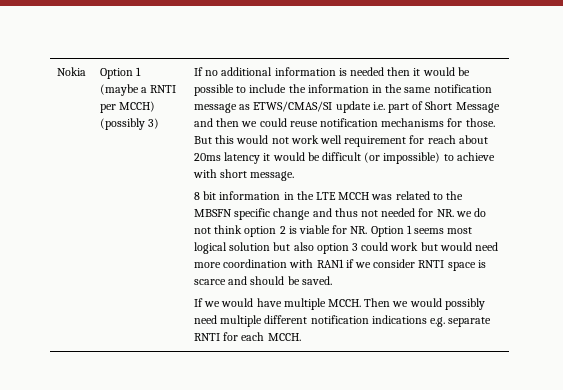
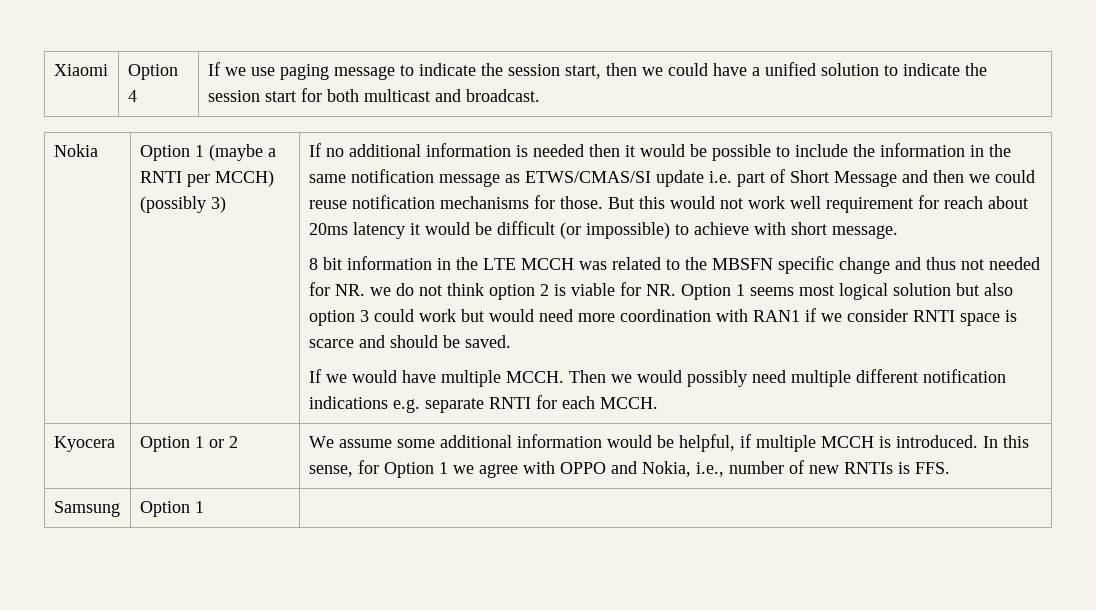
(56, 71) none -> [53,64,108,76] [127,64,178,80] [127,90,137,102] [207,62,987,80] [207,88,540,102] Xiaomi | Option 4 | If we use paging message to indicate the session start, then we could have a unified solution to indicate the session start for both multicast and broadcast. //
(301, 337) none -> [53,436,115,452] [139,436,238,452] [308,434,1029,452] [308,460,950,478] [53,501,120,517] [139,501,204,517] // Kyocera | Option 1 or 2 | We assume some additional information would be helpful, if multiple MCCH is introduced. In this sense, for Option 1 we agree with OPPO and Nokia, i.e., number of new RNTIs is FFS. // Samsung | Option 1 |

